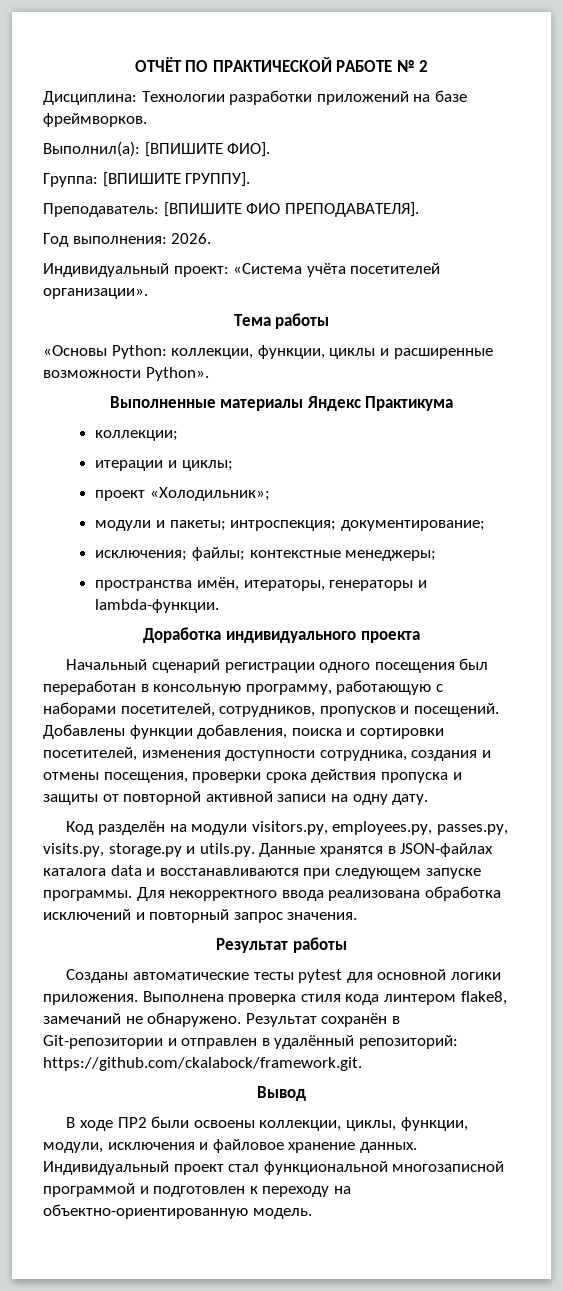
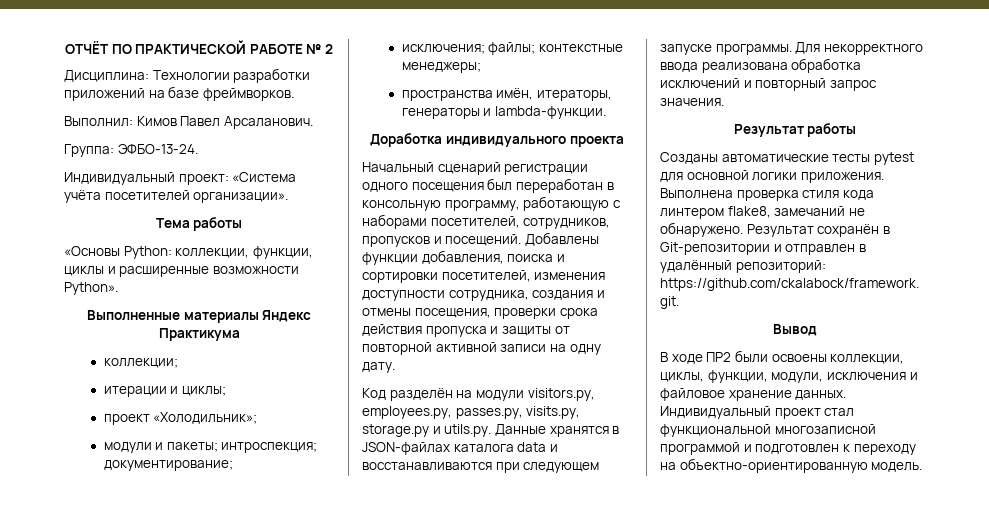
[43,141,271,157] [43,172,251,187] [43,202,419,217] [43,233,212,247] Выполнил(а): [ВПИШИТЕ ФИО]. // Группа: [ВПИШИТЕ ГРУППУ]. // Преподаватель: [ВПИШИТЕ ФИО ПРЕПОДАВАТЕЛЯ]. // Год выполнения: 2026. -> [64,116,313,129] [64,144,198,157] Выполнил: Кимов Павел Арсаланович. // Группа: ЭФБО-13-24.

